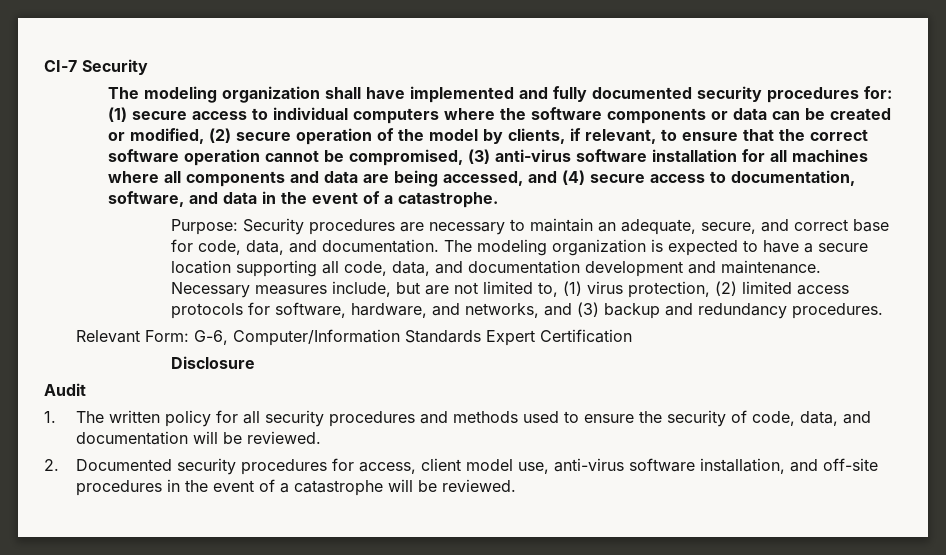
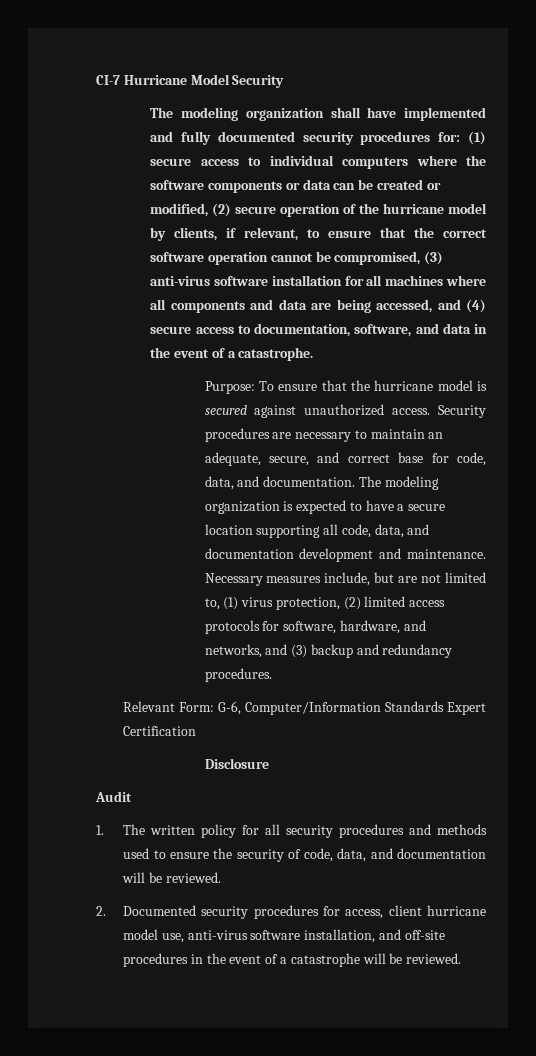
(77, 66) none -> [123,74,230,85] Hurricane Model
(424, 135) none -> [383,203,445,214] hurricane
(239, 227) none -> [258,380,487,391] [204,404,431,418] To ensure that the hurricane model is secured against unauthorized access.
(461, 464) none -> [427,905,486,916] hurricane

